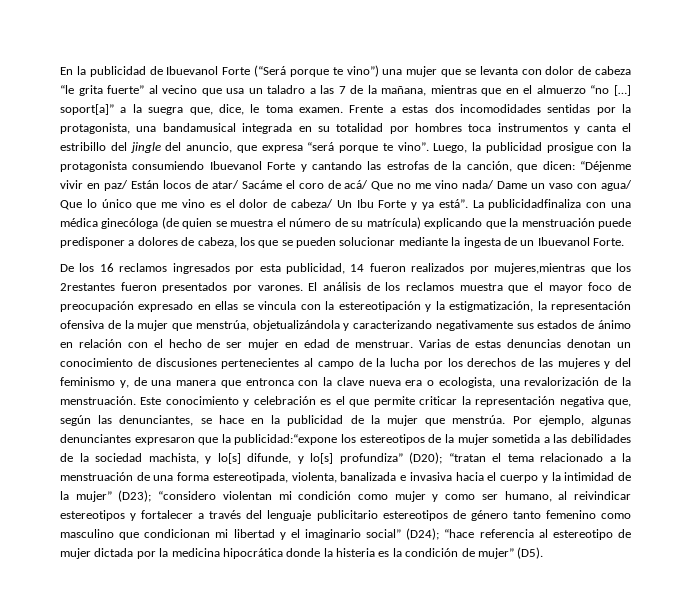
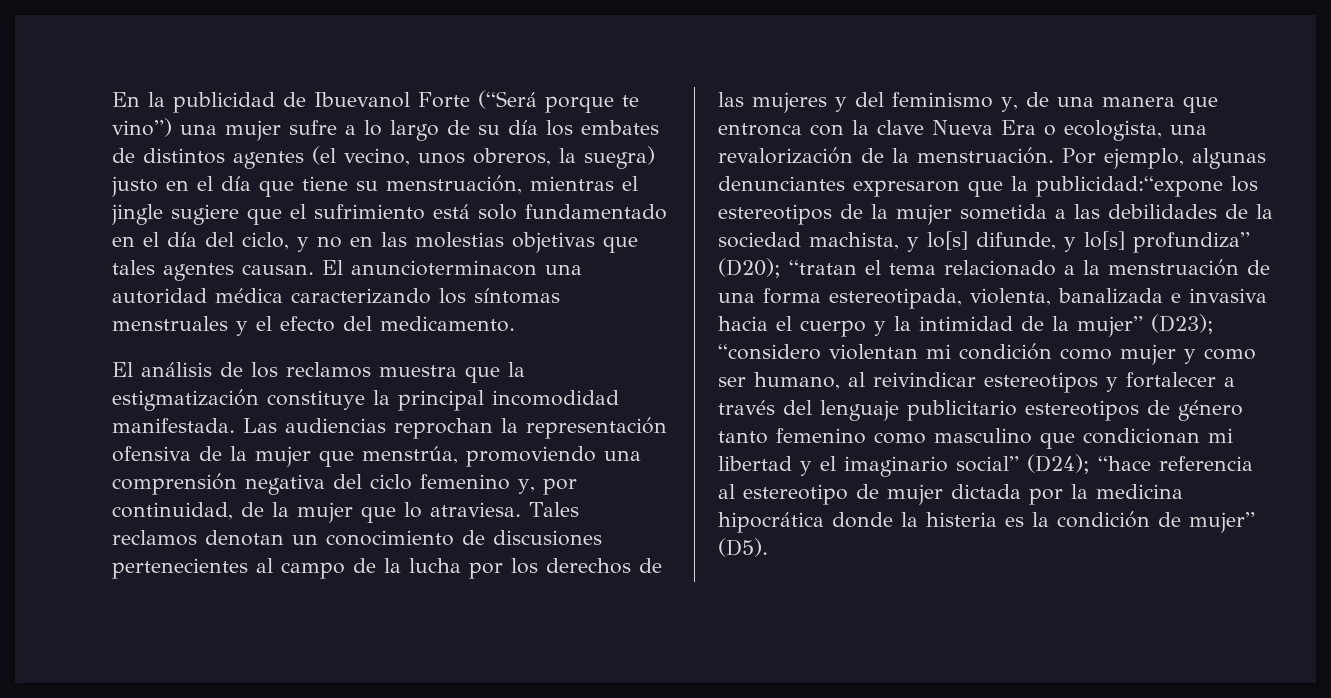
[440,66,631,77] [60,85,631,96] [60,104,631,115] [60,123,631,134] [60,142,631,153] [60,161,631,172] [60,180,633,191] [60,199,631,210] [60,217,631,229] [60,237,624,248] [60,263,632,274] [60,282,303,293] que se levanta con dolor de cabeza “le grita fuerte” al vecino que usa un taladro a las 7 de la mañana, mientras que en el almuerzo “no […] soport[a]” a la suegra que, dice, le toma examen. Frente a estas dos incomodidades sentidas por la protagonista, una bandamusical integrada en su totalidad por hombres toca instrumentos y canta el estribillo del jingle del anuncio, que expresa “será porque te vino”. Luego, la publicidad prosigue con la protagonista consumiendo Ibuevanol Forte y cantando las estrofas de la canción, que dicen: “Déjenme vivir en paz/ Están locos de atar/ Sacáme el coro de acá/ Que no me vino nada/ Dame un vaso con agua/ Que lo único que me vino es el dolor de cabeza/ Un Ibu Forte y ya está”. La publicidadfinaliza con una médica ginecóloga (de quien se muestra el número de su matrícula) explicando que la menstruación puede predisponer a dolores de cabeza, los que se pueden solucionar mediante la ingesta de un Ibuevanol Forte. // De los 16 reclamos ingresados por esta publicidad, 14 fueron realizados por mujeres,mientras que los 2restantes fueron presentados por varones. -> [289,120,659,141] [112,146,655,169] [111,175,638,197] [111,204,667,225] [112,232,638,253] [112,260,582,281] [112,288,560,304] [112,316,515,336] sufre a lo largo de su día los embates de distintos agentes (el vecino, unos obreros, la suegra) justo en el día que tiene su menstruación, mientras el jingle sugiere que el sufrimiento está solo fundamentado en el día del ciclo, y no en las molestias objetivas que tales agentes causan. El anuncioterminacon una autoridad médica caracterizando los síntomas menstruales y el efecto del medicamento. //
[534,282,631,293] [60,301,534,312] el mayor foco de preocupación expresado en ellas se vincula con la estereotipación y la estigmatización, -> [508,362,525,377] [112,389,619,411] [112,418,493,439] la estigmatización constituye la principal incomodidad manifestada. Las audiencias reprochan
[252,320,631,331] [60,339,562,350] objetualizándola y caracterizando negativamente sus estados de ánimo en relación con el hecho de ser mujer en edad de menstruar. Varias de estas denuncias -> [466,446,641,467] [112,473,577,495] [112,502,579,523] [112,530,197,546] promoviendo una comprensión negativa del ciclo femenino y, por continuidad, de la mujer que lo atraviesa. Tales reclamos
[368,380,423,386] nueva era -> [932,120,1036,135] Nueva Era
[140,396,631,407] [60,415,506,426] Este conocimiento y celebración es el que permite criticar la representación negativa que, según las denunciantes, se hace en la publicidad de la mujer que menstrúa. -> (1054, 155) none

